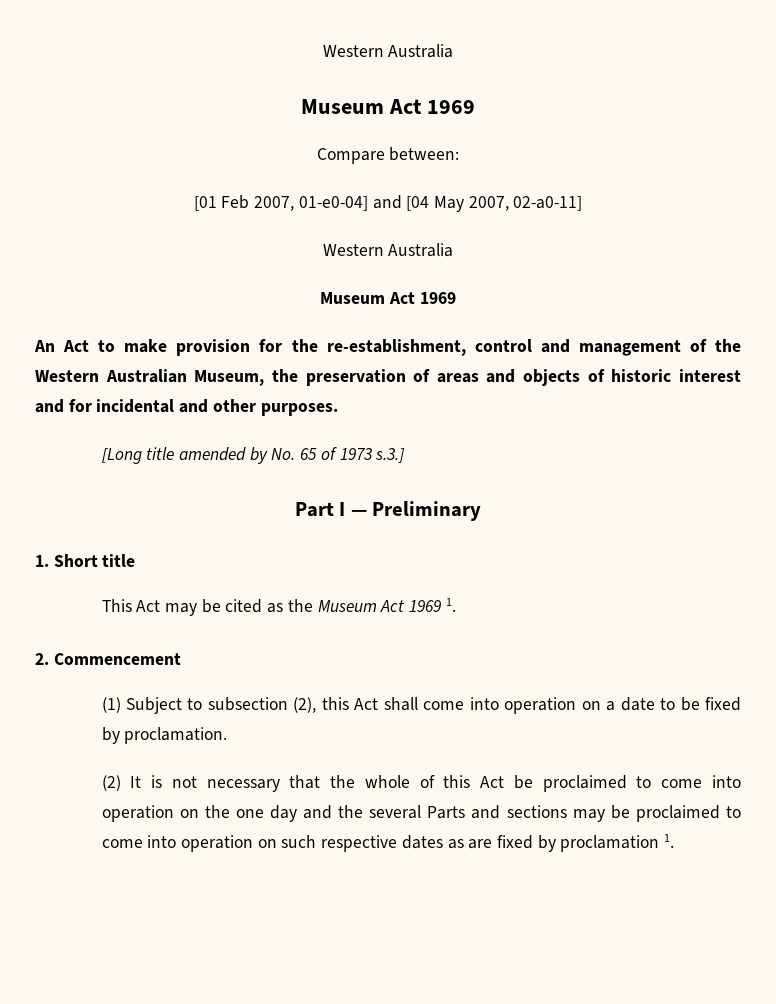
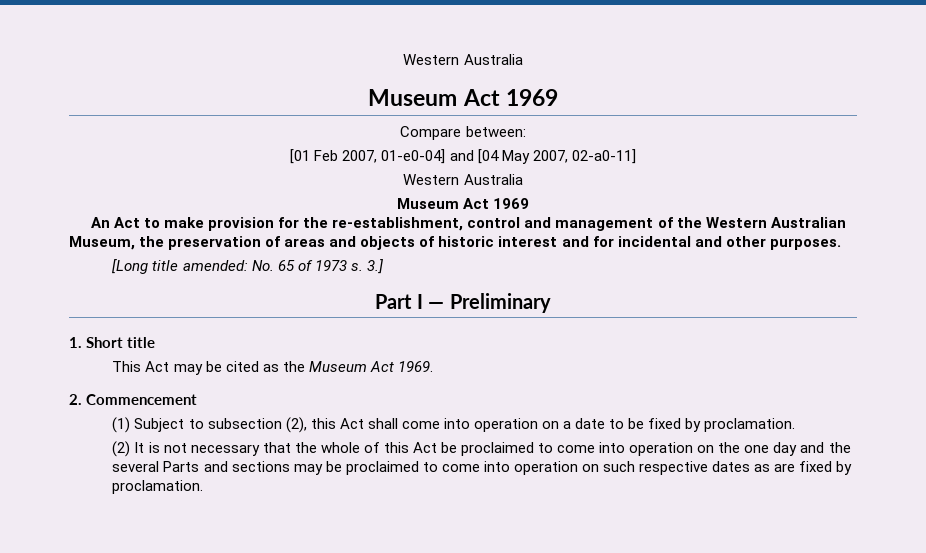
[178,447,268,464] amended by -> [182,260,248,271] amended:
[375,448,406,463] s.3.] -> [350,259,383,274] s. 3.]
[409,598,456,612] 1969 1. -> [397,361,433,372] 1969.
[560,834,675,852] proclamation 1. -> [112,480,204,494] proclamation.

